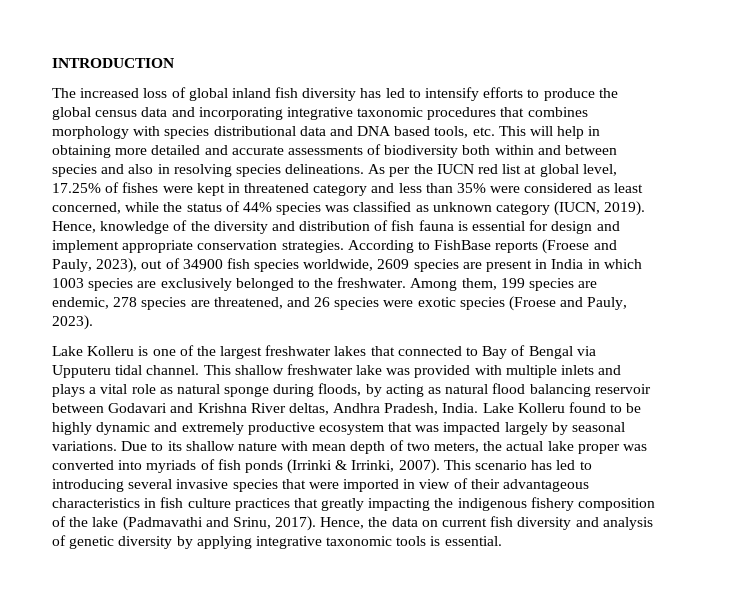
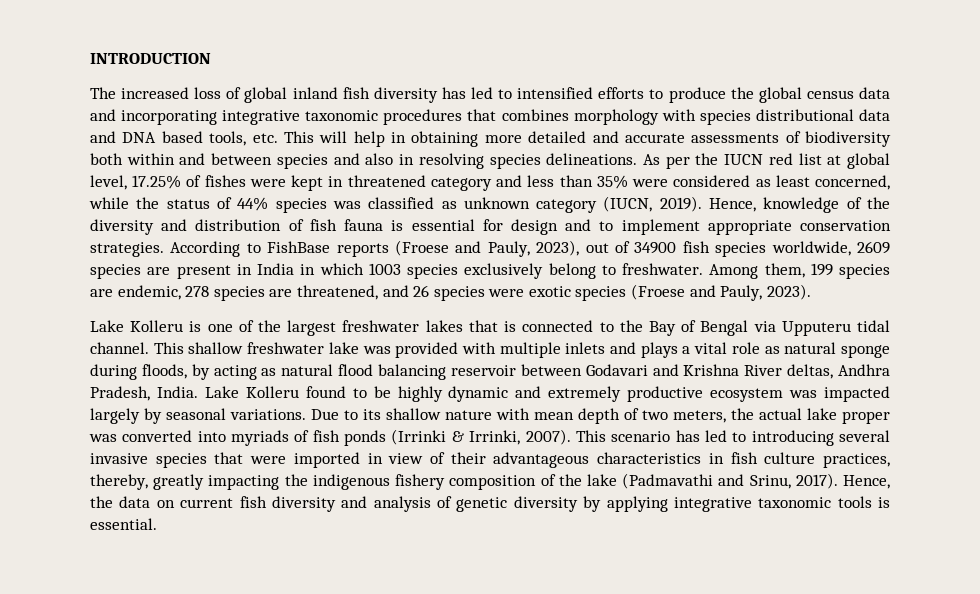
[425,87,480,101] intensify -> [517,87,594,99] intensified
(620, 226) none -> [599,221,614,231] to
[137,278,334,291] are exclusively belonged to the -> [464,263,616,279] exclusively belong to
(395, 351) none -> [504,321,517,332] is
(479, 351) none -> [619,320,643,332] the
[388,422,413,432] that -> (784, 395) none
[234,498,318,511] practices that -> [822,453,890,468] [90,474,148,490] practices, thereby,

